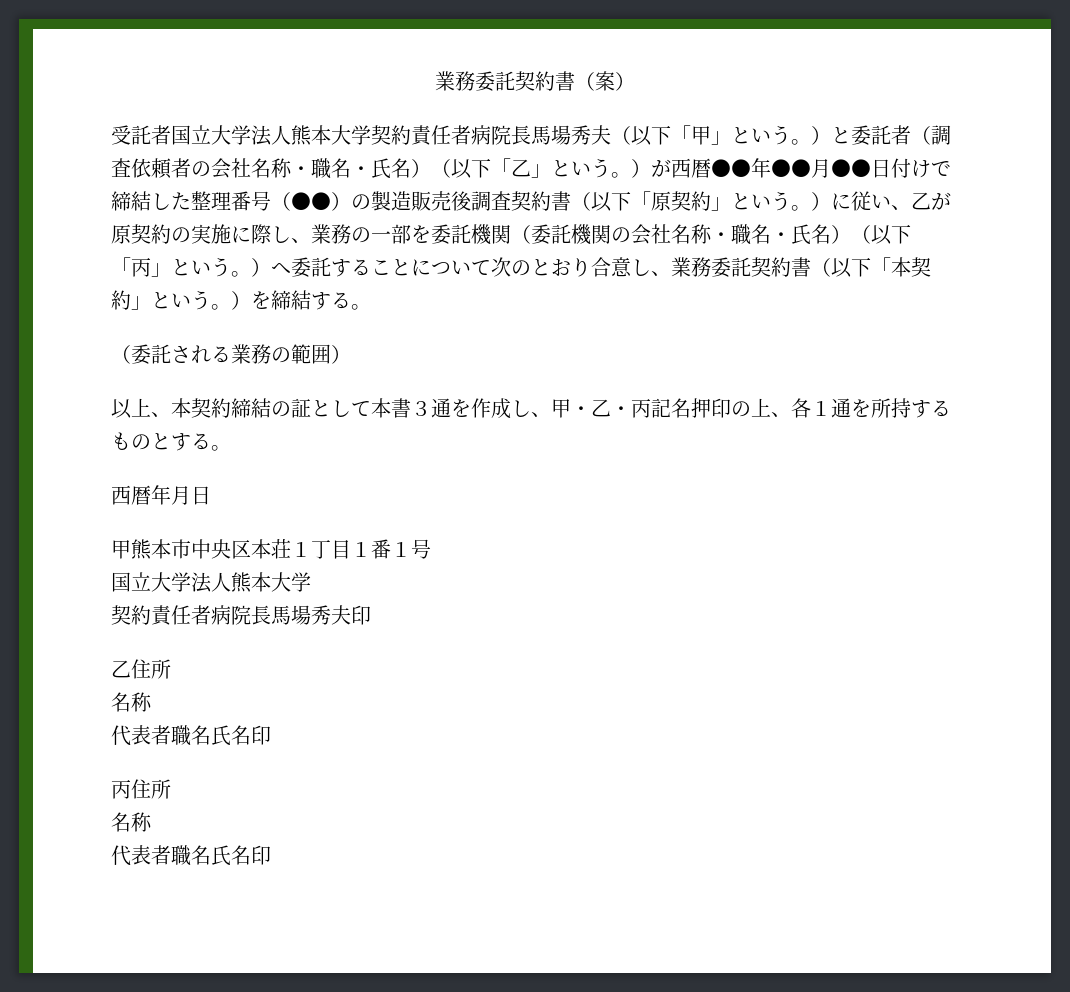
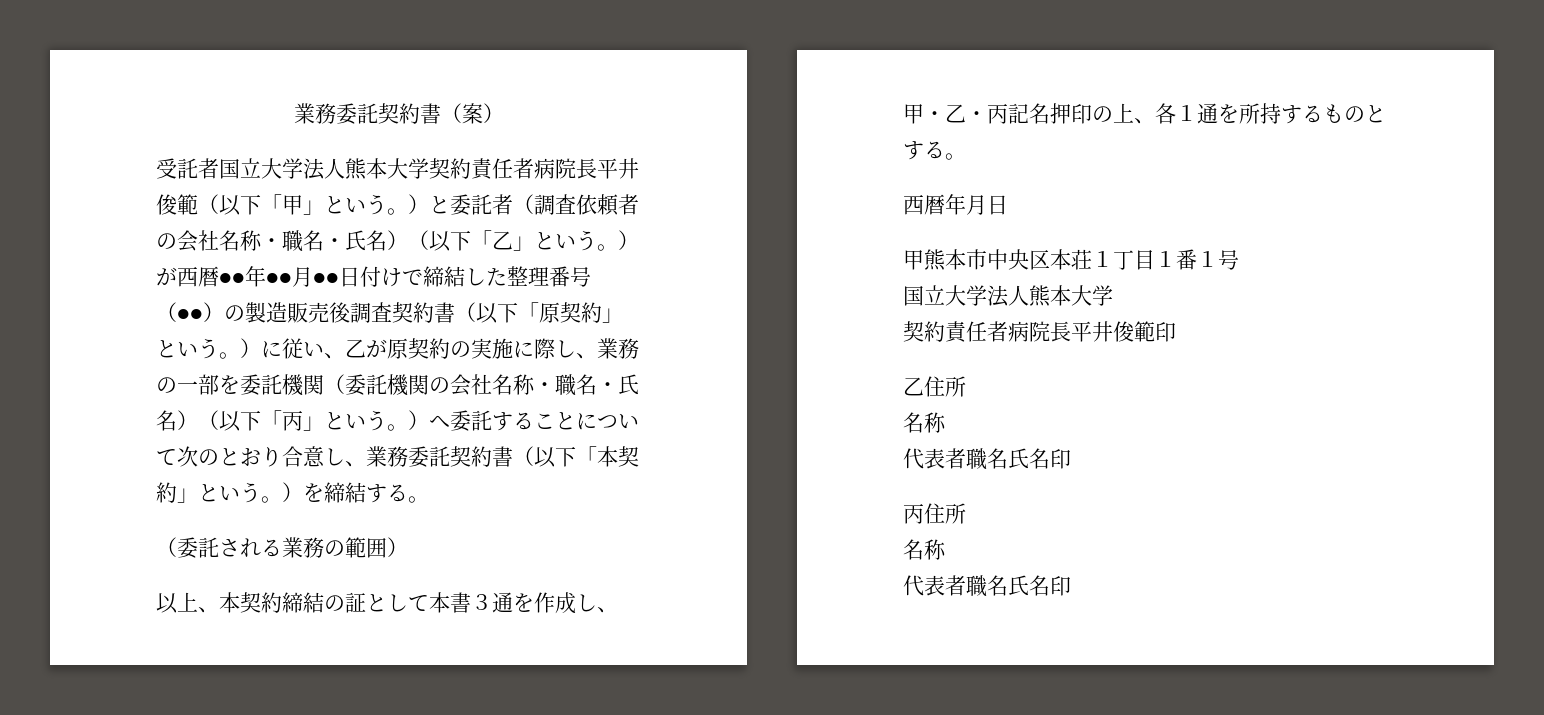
[531,125,611,145] 馬場秀夫 -> [597,158,639,179] [156,194,198,215] 平井俊範
[271,605,351,625] 馬場秀夫 -> [1071,321,1155,342] 平井俊範

